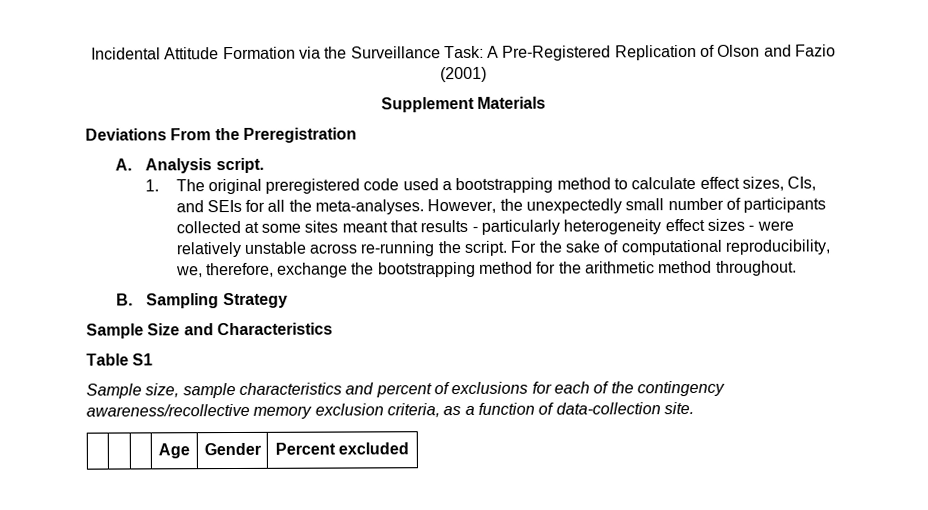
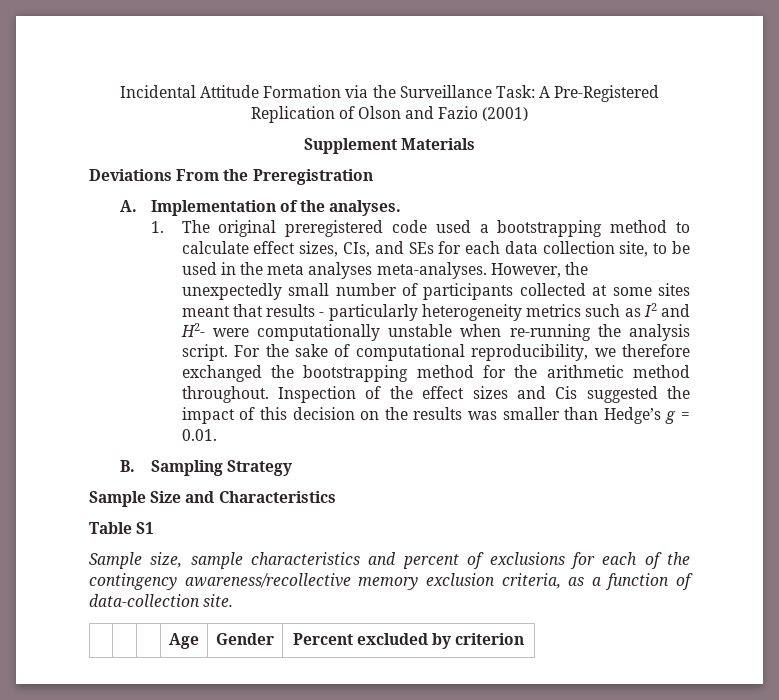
[145,157,264,174] Analysis script. -> [150,200,402,216] Implementation of the analyses.
[206,199,312,213] SEIs for all the -> [408,241,690,257] [181,262,373,279] SEs for each data collection site, to be used in the meta analyses
[664,218,794,232] [175,241,358,258] effect sizes - were relatively unstable across -> [526,303,690,317] [180,323,502,341] metrics such as I2 and H2- were computationally unstable when
(461, 247) none -> [629,324,691,341] analysis
[175,262,349,278] we, therefore, exchange -> [594,344,690,357] [181,365,262,382] we therefore exchanged
(797, 268) none -> [278,386,691,403] [181,407,690,424] [181,429,217,441] Inspection of the effect sizes and Cis suggested the impact of this decision on the results was smaller than Hedge’s g = 0.01.
(410, 448) none -> [432,633,525,649] by criterion

